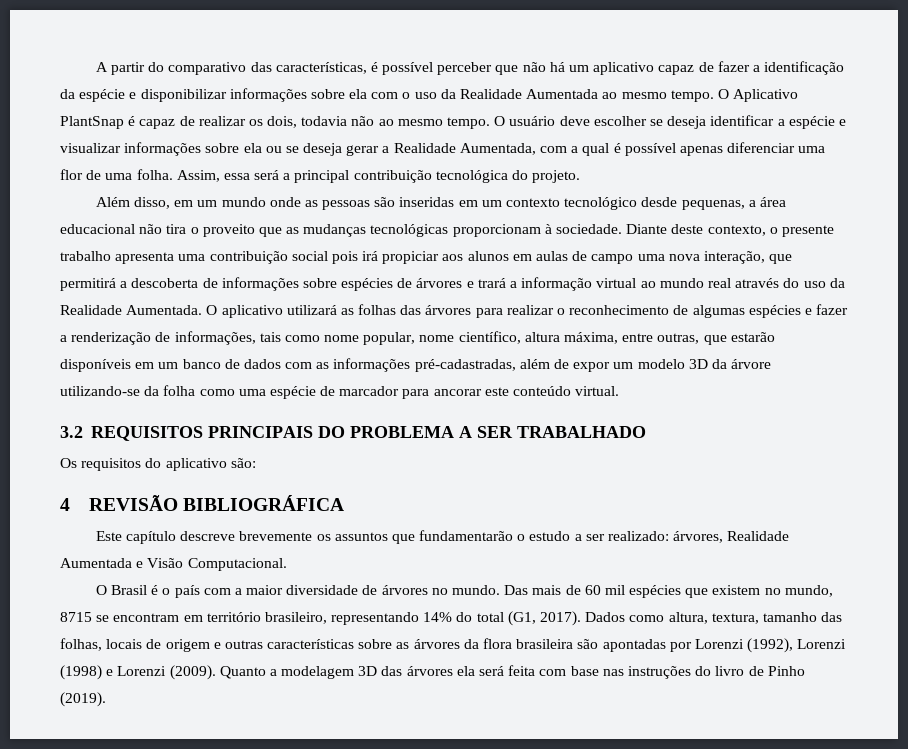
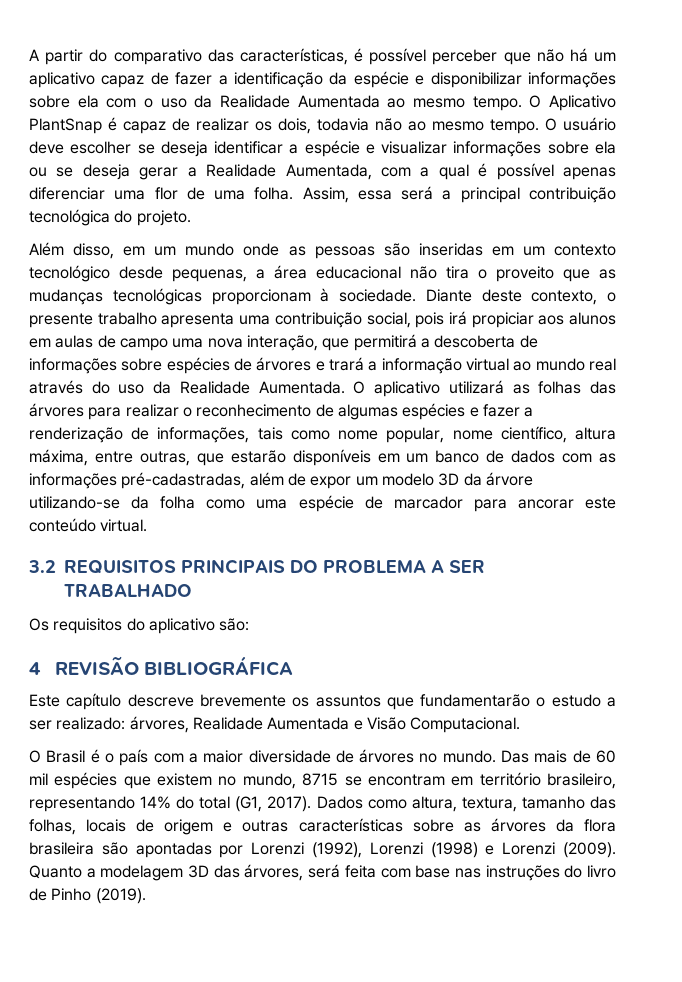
[291,251,328,261] social -> [366,312,411,328] social,
[406,666,475,676] árvores ela -> [244,864,304,881] árvores,

